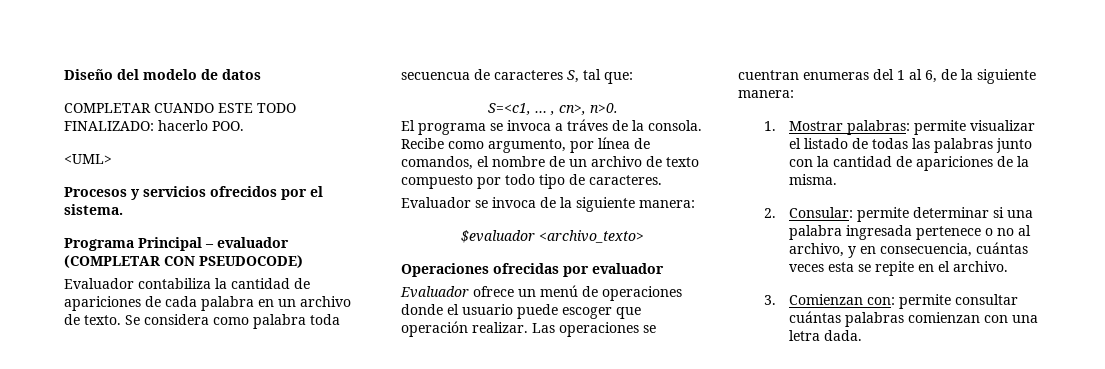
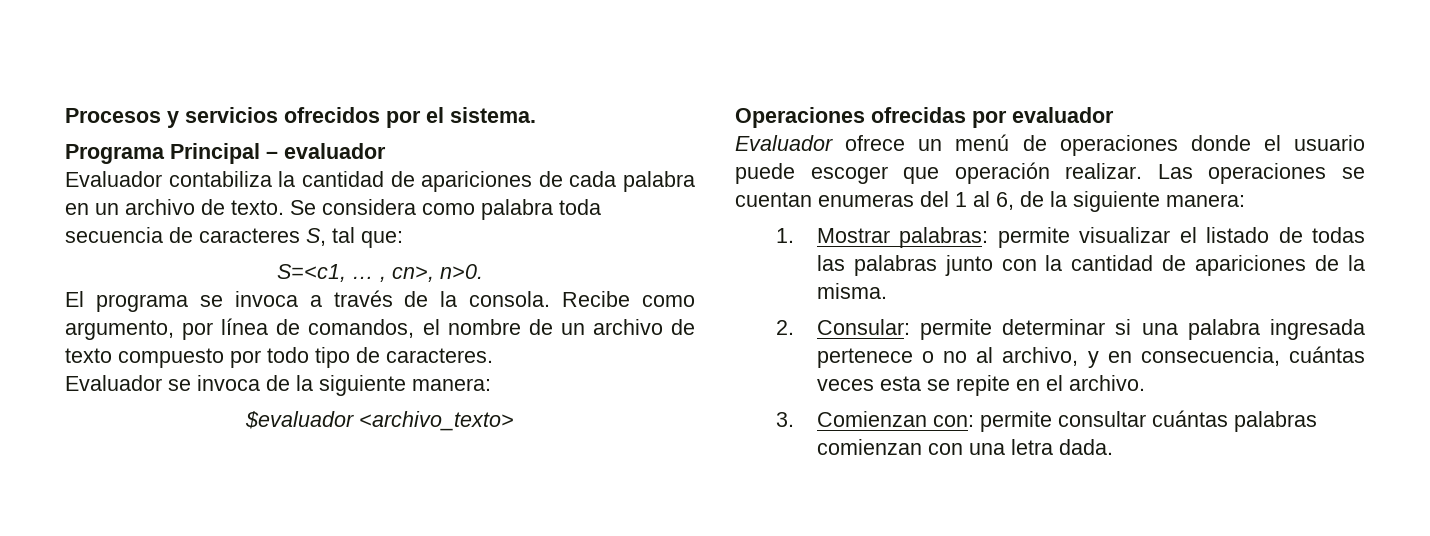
[64,69,261,80] [64,103,296,113] [64,120,244,131] [64,154,112,164] Diseño del modelo de datos // COMPLETAR CUANDO ESTE TODO FINALIZADO: hacerlo POO. // <UML> // -> (65, 115) none
[64,255,303,268] (COMPLETAR CON PSEUDOCODE) -> (386, 151) none
[401,72,470,80] secuencua -> [65,227,163,243] secuencia
[567,119,608,131] tráves -> [333,290,393,307] través
[738,70,799,80] cuentran -> [735,192,812,207] cuentan

